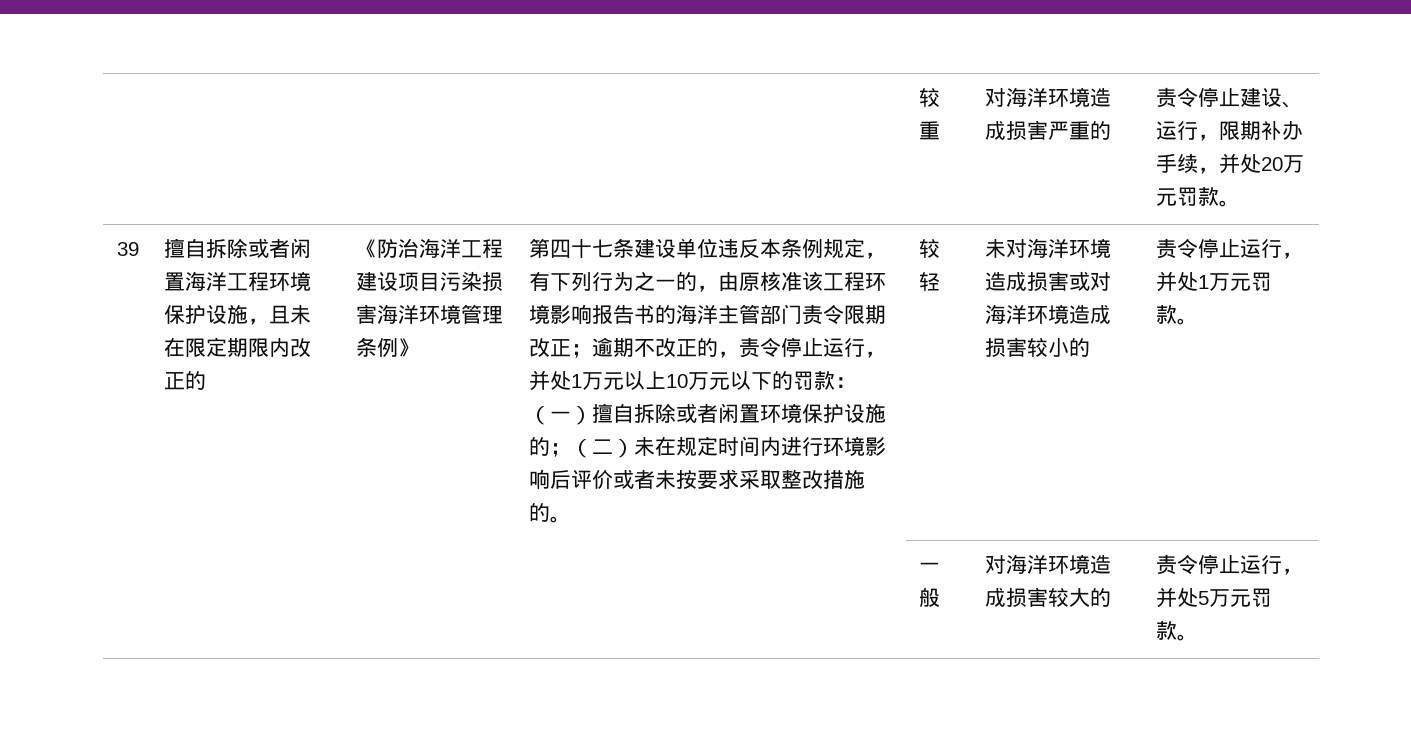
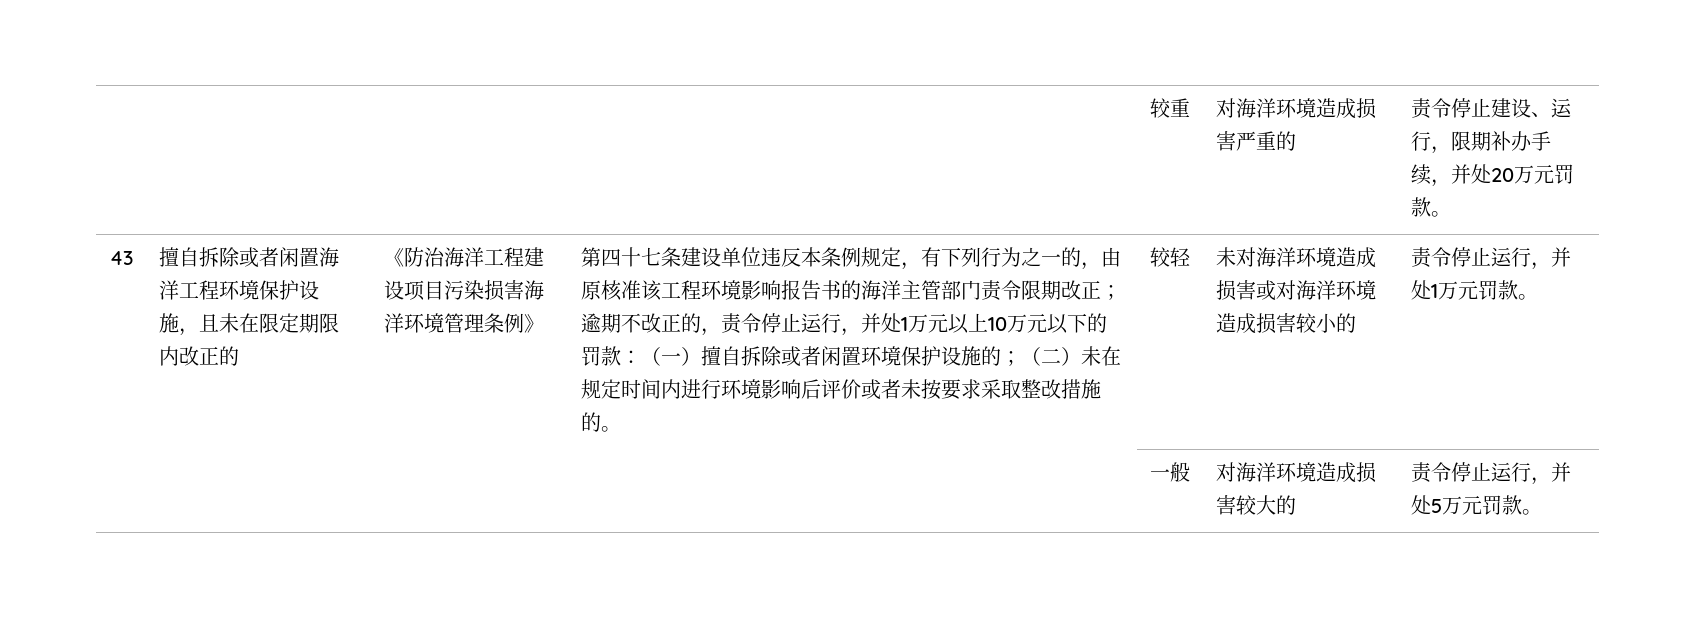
[116,242,139,256] 39 -> [110,251,133,265] 43

